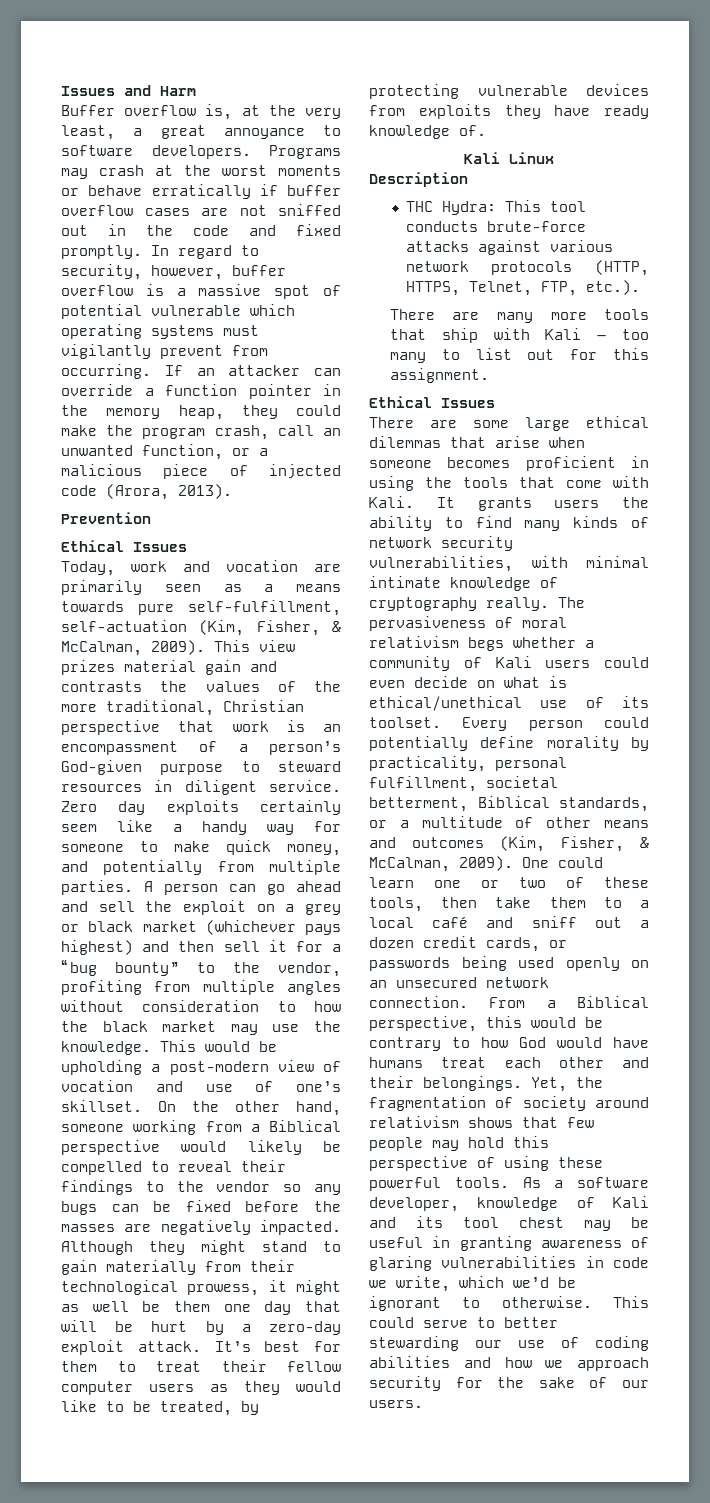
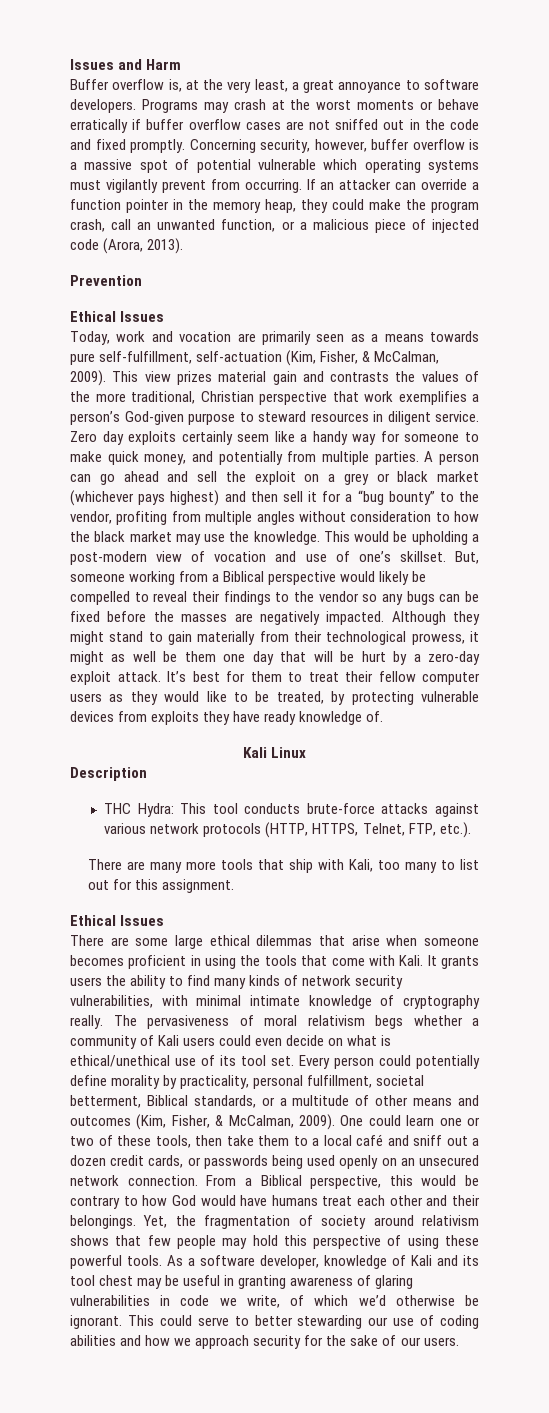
[151,245,259,259] In regard to -> [189,139,256,153] Concerning
[286,720,341,732] [61,741,218,755] is an encompassment of -> [398,391,467,405] exemplifies
[158,1101,341,1116] On the other hand, -> [454,551,479,564] But,
[545,328,607,340] Kali – -> [348,859,373,872] Kali,
[369,717,441,728] toolset. -> [241,1055,294,1066] tool set.
(450, 1284) none -> [290,1295,305,1306] of
[558,1277,576,1288] [369,1296,592,1311] be ignorant to otherwise. -> [395,1295,480,1306] [70,1315,122,1329] otherwise be ignorant.

